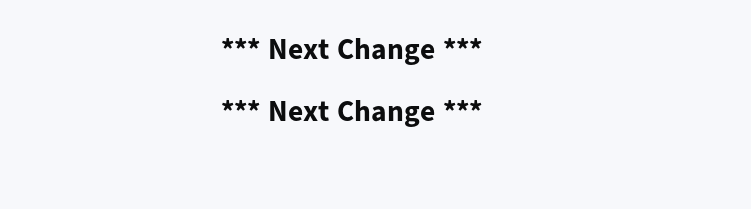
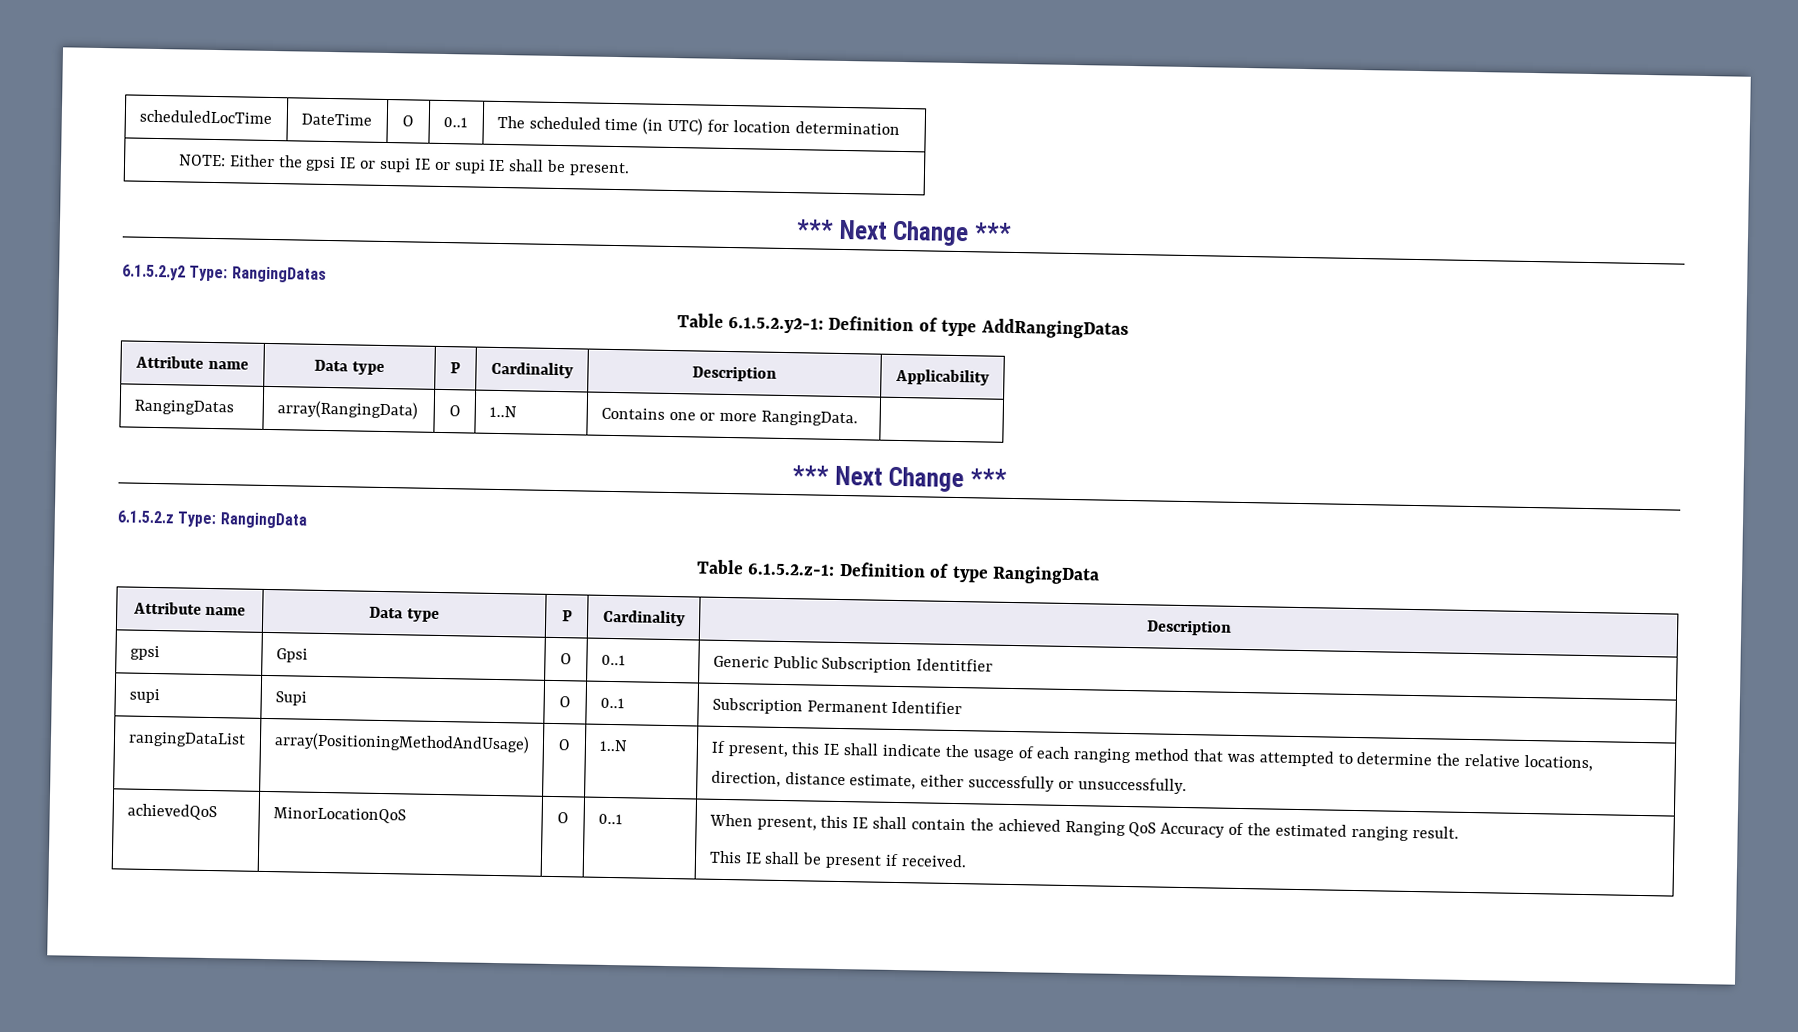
[221,38,482,65] [221,100,482,127] *** Next Change *** // *** Next Change *** -> [138,109,272,124] [300,113,372,126] [402,115,414,127] [442,116,468,128] [496,115,900,136] [178,154,630,177] [795,219,1013,247] [122,264,327,283] [676,313,1129,339] [135,355,249,370] [314,359,385,375] [450,362,461,374] [490,361,574,379] [692,365,777,382] [894,368,990,386] [133,399,234,416] [276,400,418,420] [448,405,461,417] [488,405,517,418] [600,407,859,427] [791,465,1008,493] [117,510,307,529] [696,559,1100,585] [132,601,247,616] [369,606,440,622] [561,610,573,622] [602,609,686,627] [1145,619,1232,636] [129,645,160,661] [275,648,308,663] [560,653,572,665] [600,654,626,666] [712,655,994,674] [128,688,160,704] [274,691,307,706] [559,696,571,708] [599,697,625,709] [711,697,963,715] [127,731,246,748] [273,732,530,754] [558,739,571,751] [598,739,628,752] [710,740,1594,772] [710,770,1187,795] [126,803,217,821] [272,807,406,824] [557,812,569,824] [597,813,623,825] [708,813,1459,841] [708,850,967,869] scheduledLocTime | DateTime | O | 0..1 | The scheduled time (in UTC) for location determination // NOTE: Either the gpsi IE or supi IE or supi IE shall be present. // *** Next Change *** // 6.1.5.2.y2 Type: RangingDatas // Table 6.1.5.2.y2-1: Definition of type AddRangingDatas // Attribute name | Data type | P | Cardinality | Description | Applicability // RangingDatas | array(RangingData) | O | 1..N | Contains one or more RangingData. | // *** Next Change *** // 6.1.5.2.z Type: RangingData // Table 6.1.5.2.z-1: Definition of type RangingData // Attribute name | Data type | P | Cardinality | Description // gpsi | Gpsi | O | 0..1 | Generic Public Subscription Identitfier // supi | Supi | O | 0..1 | Subscription Permanent Identifier // rangingDataList | array(PositioningMethodAndUsage) | O | 1..N | If present, this IE shall indicate the usage of each ranging method that was attempted to determine the relative locations, direction, distance estimate, either successfully or unsuccessfully. // achievedQoS | MinorLocationQoS | O | 0..1 | When present, this IE shall contain the achieved Ranging QoS Accuracy of the estimated ranging result. // This IE shall be present if received.

